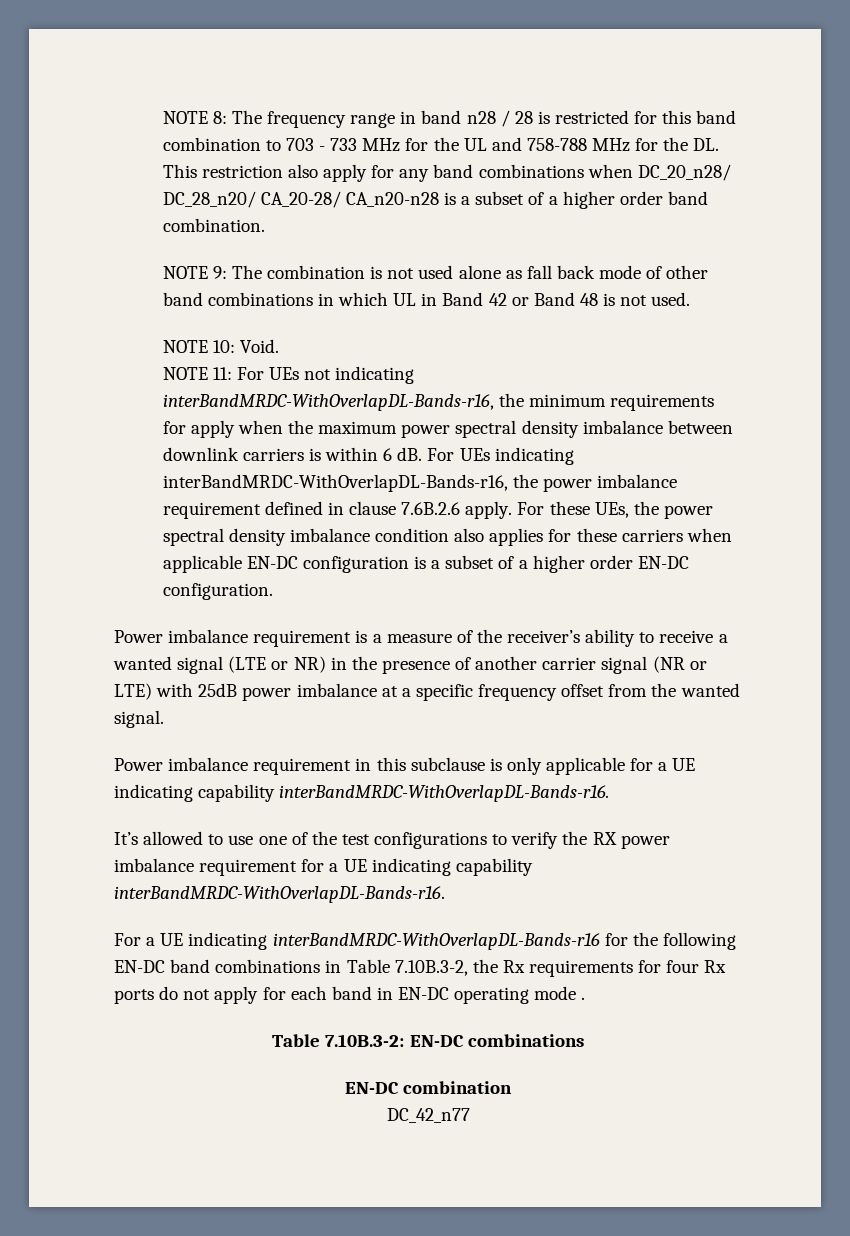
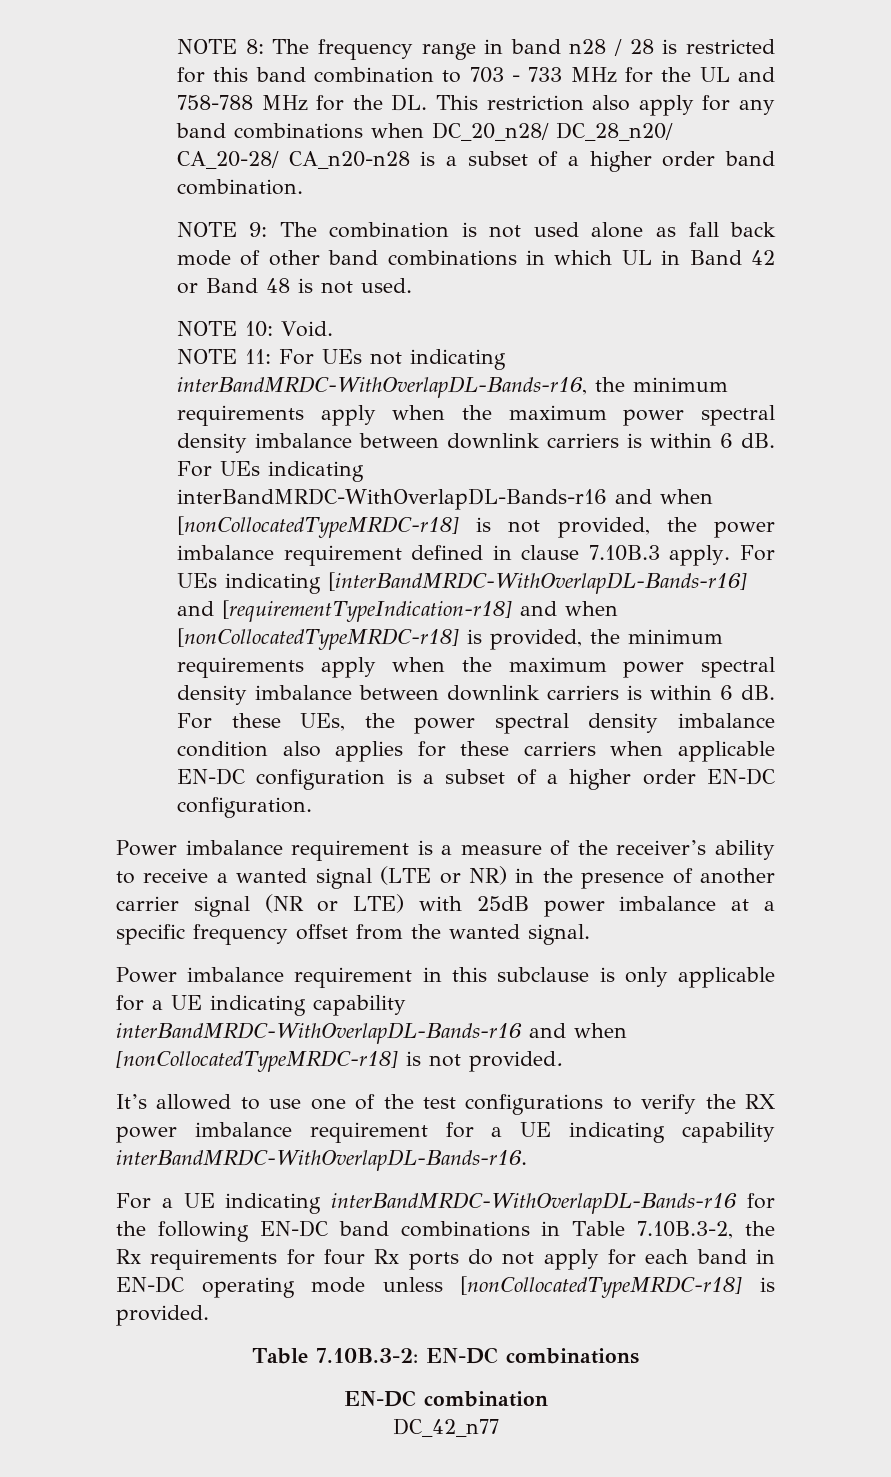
[162,421,186,434] for -> (304, 415) none
[162,474,508,492] interBandMRDC-WithOverlapDL-Bands-r16, -> [176,488,713,510] [176,516,650,538] interBandMRDC-WithOverlapDL-Bands-r16 and when [nonCollocatedTypeMRDC-r18] is not provided,
[401,502,461,515] 7.6B.2.6 -> [588,545,660,561] 7.10B.3
(545, 508) none -> [176,572,747,594] [176,600,618,622] [176,628,723,650] [176,657,775,678] [176,685,775,705] [176,713,212,729] UEs indicating [interBandMRDC-WithOverlapDL-Bands-r16] and [requirementTypeIndication-r18] and when [nonCollocatedTypeMRDC-r18] is provided, the minimum requirements apply when the maximum power spectral density imbalance between downlink carriers is within 6 dB. For
[279,785,610,802] interBandMRDC-WithOverlapDL-Bands-r16. -> [116,1022,627,1044] [116,1050,563,1072] interBandMRDC-WithOverlapDL-Bands-r16 and when [nonCollocatedTypeMRDC-r18] is not provided.
[581,997,586,1000] . -> [382,1276,775,1298] [116,1305,209,1326] unless [nonCollocatedTypeMRDC-r18] is provided.

